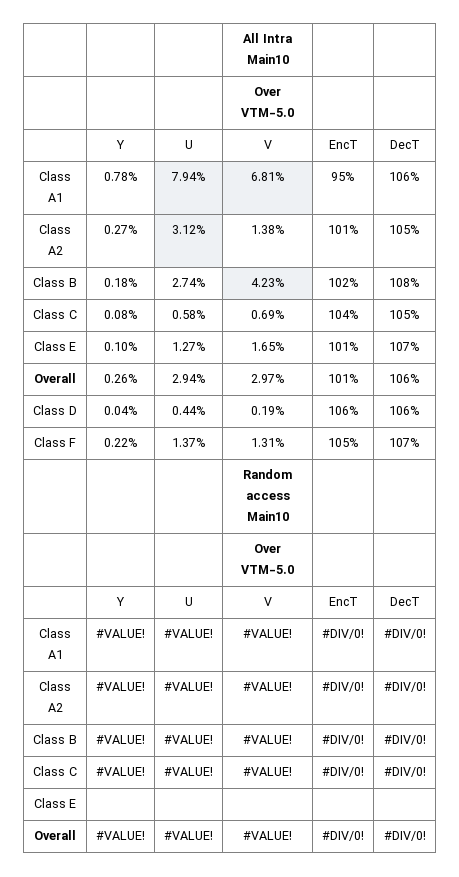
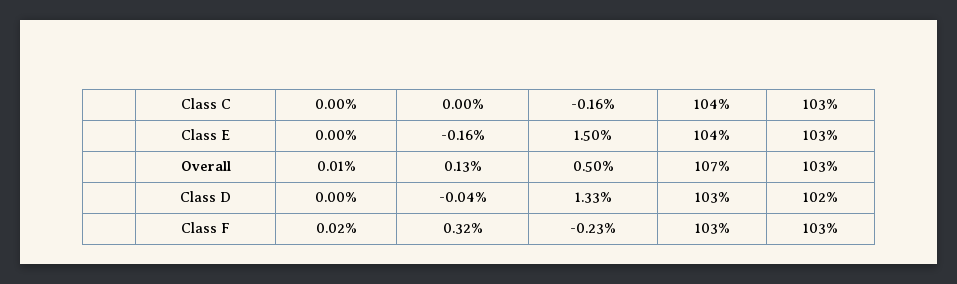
[243,33,293,43] [246,54,289,64] [254,87,281,96] [241,108,294,117] [116,140,125,149] [184,140,193,149] [263,140,272,149] [328,140,358,149] [389,140,420,149] [39,171,71,181] [47,193,63,202] [103,172,138,181] [170,172,206,181] [250,172,285,181] [331,172,355,181] [389,172,420,181] [39,224,71,234] [47,246,63,255] [103,225,138,234] [171,225,206,234] [250,225,285,234] [327,225,359,234] [389,225,420,234] [33,277,77,287] [103,278,138,287] [171,278,206,287] [250,278,285,287] [327,278,359,287] [389,278,420,287] [33,309,77,319] [103,310,138,319] [171,310,206,319] [250,310,285,319] [327,310,359,319] [389,310,420,319] [33,341,77,351] [103,342,138,351] [171,342,206,351] [250,342,285,351] [327,342,359,351] [389,342,420,351] [34,373,76,383] [103,374,138,383] [171,374,206,383] [250,374,285,383] [327,374,359,383] [389,374,420,383] [33,405,77,415] [103,406,138,415] [171,406,206,415] [250,406,285,415] [327,406,359,415] [389,406,420,415] [33,437,77,447] [103,438,138,447] [171,438,206,447] [250,438,285,447] [327,438,359,447] [389,438,420,447] [243,469,292,479] [245,493,290,500] [246,511,289,521] [254,544,281,553] [241,565,294,574] [116,597,125,606] [184,597,193,606] [263,597,272,606] [328,597,358,606] [389,597,420,606] [39,628,71,638] [47,650,63,659] [96,629,145,638] [164,629,213,638] [243,629,292,638] [322,629,364,639] [383,629,426,639] [39,681,71,691] [47,703,63,712] [96,682,145,691] [164,682,213,691] [243,682,292,691] [322,682,364,692] [383,682,426,692] [33,734,77,744] [96,735,145,744] [164,735,213,744] [243,735,292,744] [322,735,364,745] [383,735,426,745] [33,766,77,776] [96,767,145,776] [164,767,213,776] [243,767,292,776] [322,767,364,777] [383,767,426,777] [33,798,77,808] [34,830,76,840] [96,831,145,840] [164,831,213,840] [243,831,292,840] [322,831,364,841] [383,831,426,841] | | | All Intra Main10 | | // | | | Over VTM-5.0 | | // | Y | U | V | EncT | DecT // Class A1 | 0.78% | 7.94% | 6.81% | 95% | 106% // Class A2 | 0.27% | 3.12% | 1.38% | 101% | 105% // Class B | 0.18% | 2.74% | 4.23% | 102% | 108% // Class C | 0.08% | 0.58% | 0.69% | 104% | 105% // Class E | 0.10% | 1.27% | 1.65% | 101% | 107% // Overall | 0.26% | 2.94% | 2.97% | 101% | 106% // Class D | 0.04% | 0.44% | 0.19% | 106% | 106% // Class F | 0.22% | 1.37% | 1.31% | 105% | 107% // | | | Random access Main10 | | // | | | Over VTM-5.0 | | // | Y | U | V | EncT | DecT // Class A1 | #VALUE! | #VALUE! | #VALUE! | #DIV/0! | #DIV/0! // Class A2 | #VALUE! | #VALUE! | #VALUE! | #DIV/0! | #DIV/0! // Class B | #VALUE! | #VALUE! | #VALUE! | #DIV/0! | #DIV/0! // Class C | #VALUE! | #VALUE! | #VALUE! | #DIV/0! | #DIV/0! // Class E | | | | | // Overall | #VALUE! | #VALUE! | #VALUE! | #DIV/0! | #DIV/0! -> [180,98,231,109] [315,99,357,109] [441,99,484,109] [571,99,615,109] [694,99,730,109] [803,99,838,110] [181,129,230,140] [315,130,357,140] [440,130,485,140] [574,130,612,141] [694,130,730,140] [803,130,838,141] [180,161,231,171] [316,161,356,171] [443,161,482,172] [572,161,614,172] [694,161,730,172] [803,161,838,172] [180,191,231,202] [315,192,357,202] [438,192,487,202] [574,192,612,203] [694,192,730,203] [803,192,838,202] [181,222,230,233] [315,223,357,233] [442,223,483,234] [570,223,616,234] [694,223,730,234] [803,223,838,234] | Class C | 0.00% | 0.00% | -0.16% | 104% | 103% // | Class E | 0.00% | -0.16% | 1.50% | 104% | 103% // | Overall | 0.01% | 0.13% | 0.50% | 107% | 103% // | Class D | 0.00% | -0.04% | 1.33% | 103% | 102% // | Class F | 0.02% | 0.32% | -0.23% | 103% | 103%

